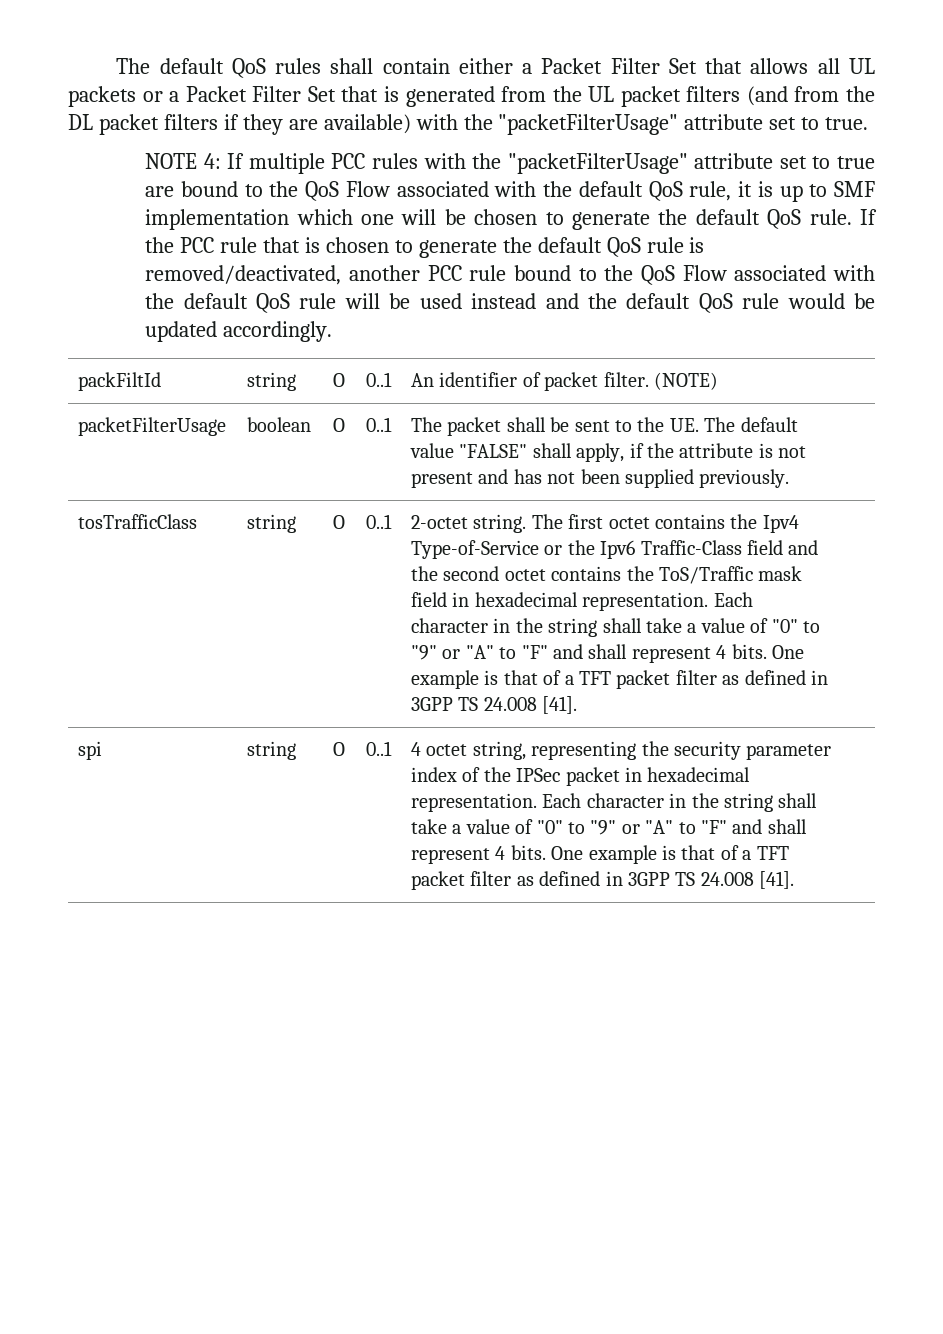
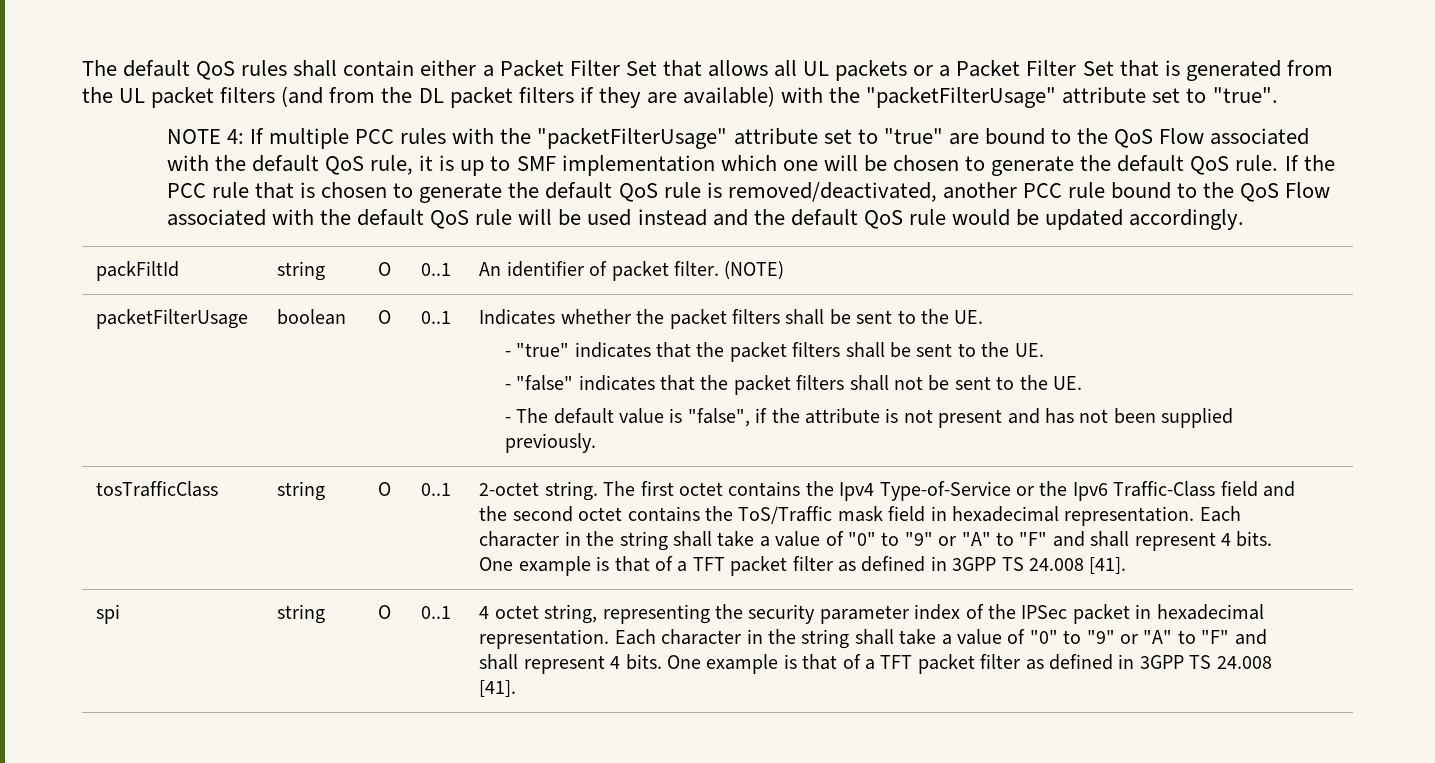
[825,117,869,130] true. -> [1212,87,1278,103] "true".
[837,156,875,169] true -> [883,128,943,144] "true"
[411,417,798,436] [410,443,625,462] The packet shall be sent to the UE. The default value "FALSE" shall apply, -> [479,309,984,329] [504,342,1044,362] [504,375,1083,395] [504,408,750,427] Indicates whether the packet filters shall be sent to the UE. // - "true" indicates that the packet filters shall be sent to the UE. // - "false" indicates that the packet filters shall not be sent to the UE. // - The default value is "false",

